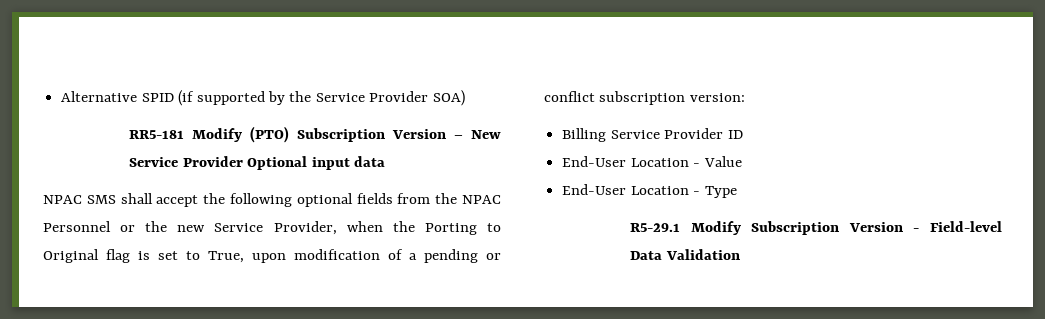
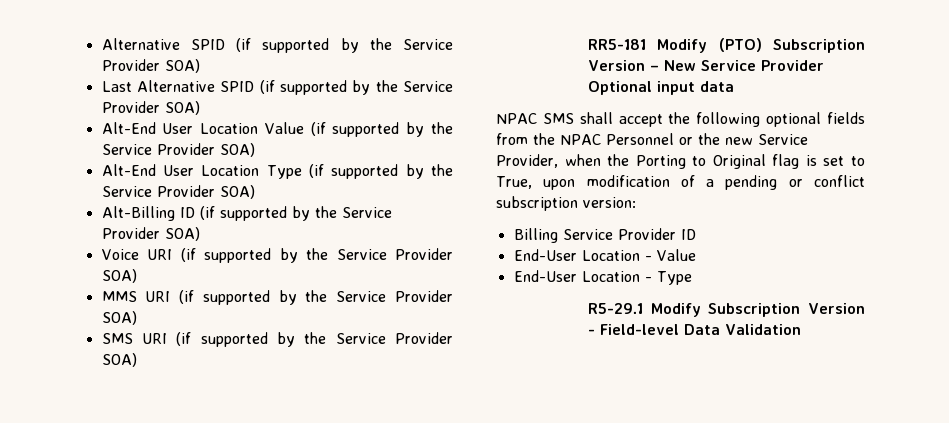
[61,90,465,106] Alternative SPID (if supported by the Service Provider SOA) -> [101,38,453,53] [101,59,200,73] [101,80,453,95] [101,101,200,115] [101,122,453,137] [101,143,255,157] [101,164,453,179] [101,185,255,199] [101,206,392,221] [101,227,200,241] [101,248,453,263] [101,269,137,283] [101,290,453,305] [101,311,137,325] [101,332,453,347] [101,353,137,367] Alternative SPID (if supported by the Service Provider SOA) // Last Alternative SPID (if supported by the Service Provider SOA) // Alt-End User Location Value (if supported by the Service Provider SOA) // Alt-End User Location Type (if supported by the Service Provider SOA) // Alt-Billing ID (if supported by the Service Provider SOA) // Voice URI (if supported by the Service Provider SOA) // MMS URI (if supported by the Service Provider SOA) // SMS URI (if supported by the Service Provider SOA)

